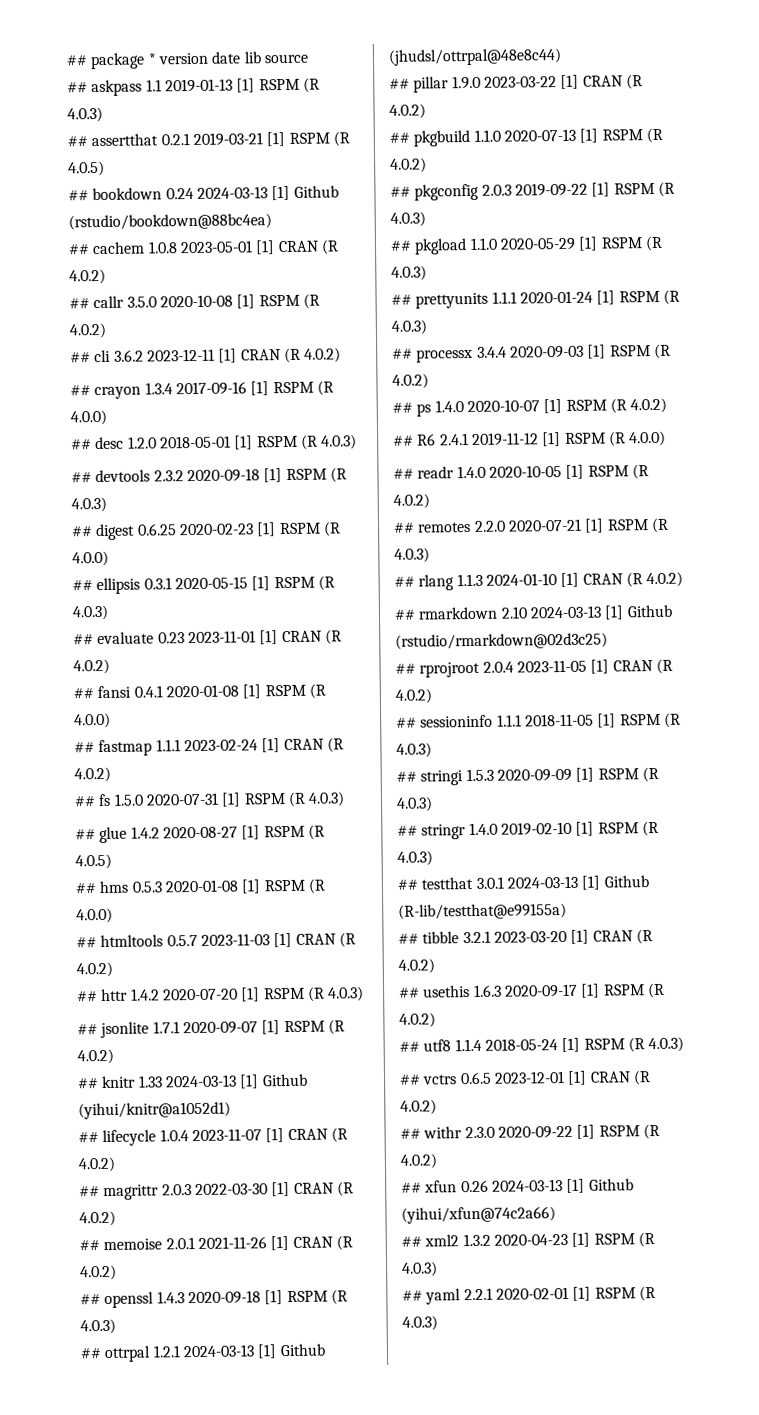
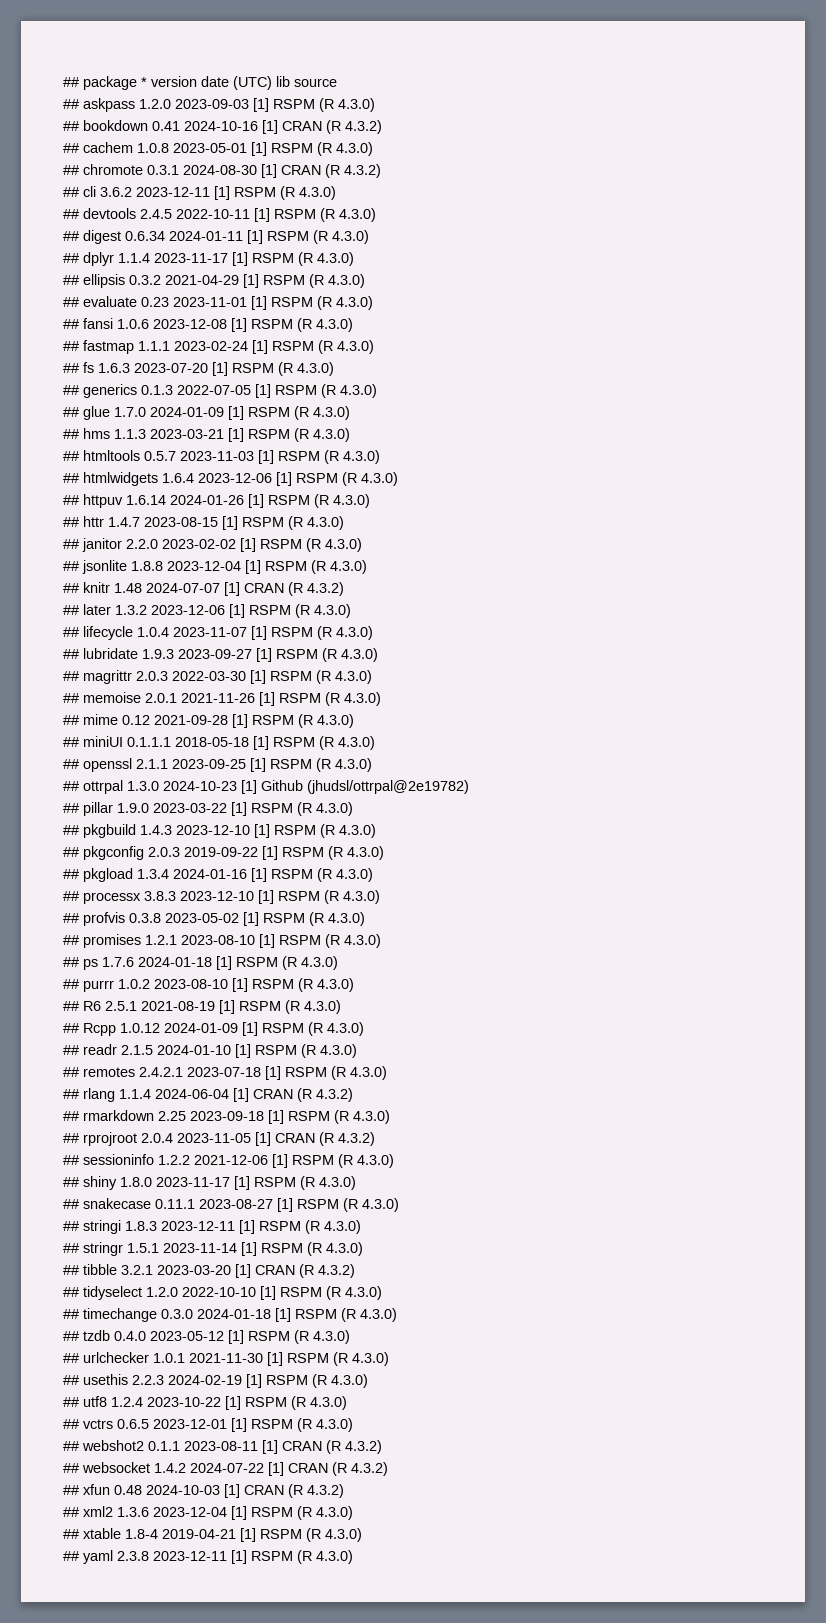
(242, 57) none -> [233,76,272,90] (UTC)
[145,77,320,93] [67,106,103,123] [67,131,350,147] [68,160,105,177] [68,185,339,201] [68,213,272,231] 1.1 2019-01-13 [1] RSPM (R 4.0.3) // ## assertthat 0.2.1 2019-03-21 [1] RSPM (R 4.0.5) // ## bookdown 0.24 2024-03-13 [1] Github (rstudio/bookdown@88bc4ea) -> [139,98,375,112] [63,120,382,134] 1.2.0 2023-09-03 [1] RSPM (R 4.3.0) // ## bookdown 0.41 2024-10-16 [1] CRAN (R 4.3.2)
[277,239,339,255] [69,268,106,285] [69,293,320,309] [69,322,106,339] CRAN (R 4.0.2) // ## callr 3.5.0 2020-10-08 [1] RSPM (R 4.0.2) -> [271,142,373,156] [63,164,381,178] RSPM (R 4.3.0) // ## chromote 0.3.1 2024-08-30 [1] CRAN (R 4.3.2)
[240,347,342,364] [70,380,334,400] [70,409,107,426] [71,434,358,450] [71,467,347,483] [71,496,107,513] [72,521,341,541] [72,550,109,567] [72,575,335,595] [72,604,109,621] CRAN (R 4.0.2) // ## crayon 1.3.4 2017-09-16 [1] RSPM (R 4.0.0) // ## desc 1.2.0 2018-05-01 [1] RSPM (R 4.0.3) // ## devtools 2.3.2 2020-09-18 [1] RSPM (R 4.0.3) // ## digest 0.6.25 2020-02-23 [1] RSPM (R 4.0.0) // ## ellipsis 0.3.1 2020-05-15 [1] RSPM (R 4.0.3) -> [234,186,336,200] [63,208,376,222] [63,230,369,244] [63,252,354,266] [63,274,365,288] RSPM (R 4.3.0) // ## devtools 2.4.5 2022-10-11 [1] RSPM (R 4.3.0) // ## digest 0.6.34 2024-01-11 [1] RSPM (R 4.3.0) // ## dplyr 1.1.4 2023-11-17 [1] RSPM (R 4.3.0) // ## ellipsis 0.3.2 2021-04-29 [1] RSPM (R 4.3.0)
[281,629,342,645] [73,658,110,675] CRAN (R 4.0.2) -> [271,296,373,310] RSPM (R 4.3.0)
[133,683,326,699] [74,712,111,729] 0.4.1 2020-01-08 [1] RSPM (R 4.0.0) -> [117,318,353,332] 1.0.6 2023-12-08 [1] RSPM (R 4.3.0)
[283,737,344,753] [74,766,111,783] CRAN (R 4.0.2) -> [272,340,374,354] RSPM (R 4.3.0)
[113,791,346,807] 1.5.0 2020-07-31 [1] RSPM (R 4.0.3) -> [98,362,334,376] [63,384,377,398] 1.6.3 2023-07-20 [1] RSPM (R 4.3.0) // ## generics 0.1.3 2022-07-05 [1] RSPM (R 4.3.0)
[130,824,325,840] [75,853,112,870] 1.4.2 2020-08-27 [1] RSPM (R 4.0.5) -> [114,406,350,420] 1.7.0 2024-01-09 [1] RSPM (R 4.3.0)
[131,878,326,894] [76,907,113,924] 0.5.3 2020-01-08 [1] RSPM (R 4.0.0) -> [114,428,350,442] 1.1.3 2023-03-21 [1] RSPM (R 4.3.0)
[295,932,356,948] [76,961,113,978] CRAN (R 4.0.2) -> [278,450,380,464] [63,472,398,486] [63,494,370,508] RSPM (R 4.3.0) // ## htmlwidgets 1.6.4 2023-12-06 [1] RSPM (R 4.3.0) // ## httpuv 1.6.14 2024-01-26 [1] RSPM (R 4.3.0)
[130,986,365,1002] 1.4.2 2020-07-20 [1] RSPM (R 4.0.3) -> [108,516,344,530] [63,538,362,552] 1.4.7 2023-08-15 [1] RSPM (R 4.3.0) // ## janitor 2.2.0 2023-02-02 [1] RSPM (R 4.3.0)
[152,1019,345,1035] [77,1048,114,1065] 1.7.1 2020-09-07 [1] RSPM (R 4.0.2) -> [131,560,367,574] 1.8.8 2023-12-04 [1] RSPM (R 4.3.0)
[137,1073,308,1089] [78,1101,231,1120] 1.33 2024-03-13 [1] Github (yihui/knitr@a1052d1) -> [114,582,344,596] [63,604,351,618] 1.48 2024-07-07 [1] CRAN (R 4.3.2) // ## later 1.3.2 2023-12-06 [1] RSPM (R 4.3.0)
[287,1127,348,1143] [78,1156,116,1173] CRAN (R 4.0.2) -> [271,626,373,640] [63,648,378,662] RSPM (R 4.3.0) // ## lubridate 1.9.3 2023-09-27 [1] RSPM (R 4.3.0)
[293,1181,354,1197] [79,1210,116,1227] CRAN (R 4.0.2) -> [270,670,372,684] RSPM (R 4.3.0)
[292,1235,353,1251] [80,1264,117,1281] CRAN (R 4.0.2) -> [279,692,381,706] [63,714,354,728] [63,736,375,750] RSPM (R 4.3.0) // ## mime 0.12 2021-09-28 [1] RSPM (R 4.3.0) // ## miniUI 0.1.1.1 2018-05-18 [1] RSPM (R 4.3.0)
[156,1289,348,1305] [80,1318,116,1335] 1.4.3 2020-09-18 [1] RSPM (R 4.0.3) -> [136,758,372,772] 2.1.1 2023-09-25 [1] RSPM (R 4.3.0)
[152,1343,326,1359] [388,47,562,66] 1.2.1 2024-03-13 [1] Github (jhudsl/ottrpal@48e8c44) -> [127,780,469,794] 1.3.0 2024-10-23 [1] Github (jhudsl/ottrpal@2e19782)
[582,74,643,90] [389,103,426,119] CRAN (R 4.0.2) -> [251,802,353,816] RSPM (R 4.3.0)
[473,127,663,144] [390,157,427,173] 1.1.0 2020-07-13 [1] RSPM (R 4.0.2) -> [140,824,376,838] 1.4.3 2023-12-10 [1] RSPM (R 4.3.0)
[390,211,426,227] 4.0.3) -> [347,846,384,860] 4.3.0)
[469,235,663,252] [391,265,427,281] [391,289,680,309] [391,319,427,335] [392,343,671,363] [392,373,429,389] 1.1.0 2020-05-29 [1] RSPM (R 4.0.3) // ## prettyunits 1.1.1 2020-01-24 [1] RSPM (R 4.0.3) // ## processx 3.4.4 2020-09-03 [1] RSPM (R 4.0.2) -> [137,868,373,882] [63,890,380,904] [63,912,365,926] [63,934,381,948] 1.3.4 2024-01-16 [1] RSPM (R 4.3.0) // ## processx 3.8.3 2023-12-10 [1] RSPM (R 4.3.0) // ## profvis 0.3.8 2023-05-02 [1] RSPM (R 4.3.0) // ## promises 1.2.1 2023-08-10 [1] RSPM (R 4.3.0)
[434,397,668,414] 1.4.0 2020-10-07 [1] RSPM (R 4.0.2) -> [102,956,338,970] [63,978,354,992] 1.7.6 2024-01-18 [1] RSPM (R 4.3.0) // ## purrr 1.0.2 2023-08-10 [1] RSPM (R 4.3.0)
[439,430,667,447] 2.4.1 2019-11-12 [1] RSPM (R 4.0.0) -> [105,1000,341,1014] [63,1022,364,1036] 2.5.1 2021-08-19 [1] RSPM (R 4.3.0) // ## Rcpp 1.0.12 2024-01-09 [1] RSPM (R 4.3.0)
[456,464,649,480] [393,493,430,509] 1.4.0 2020-10-05 [1] RSPM (R 4.0.2) -> [121,1044,357,1058] 2.1.5 2024-01-10 [1] RSPM (R 4.3.0)
[473,517,669,534] [394,547,430,563] 2.2.0 2020-07-21 [1] RSPM (R 4.0.3) -> [139,1066,387,1080] 2.4.2.1 2023-07-18 [1] RSPM (R 4.3.0)
[456,571,684,588] 1.1.3 2024-01-10 [1] CRAN (R 4.0.2) -> [119,1088,353,1102] 1.1.4 2024-06-04 [1] CRAN (R 4.3.2)
[500,604,673,620] [395,632,608,650] 2.10 2024-03-13 [1] Github (rstudio/rmarkdown@02d3c25) -> [158,1110,390,1124] 2.25 2023-09-18 [1] RSPM (R 4.3.0)
[395,688,432,704] 4.0.2) -> [338,1132,375,1146] 4.3.2)
[496,712,681,728] [396,742,432,758] 1.1.1 2018-11-05 [1] RSPM (R 4.0.3) -> [158,1154,394,1168] [63,1176,356,1190] [63,1198,399,1212] 1.2.2 2021-12-06 [1] RSPM (R 4.3.0) // ## shiny 1.8.0 2023-11-17 [1] RSPM (R 4.3.0) // ## snakecase 0.11.1 2023-08-27 [1] RSPM (R 4.3.0)
[465,766,659,783] [396,796,433,812] 1.5.3 2020-09-09 [1] RSPM (R 4.0.3) -> [125,1220,361,1234] 1.8.3 2023-12-11 [1] RSPM (R 4.3.0)
[468,820,659,837] [397,850,433,866] [397,875,649,890] [398,902,567,920] 1.4.0 2019-02-10 [1] RSPM (R 4.0.3) // ## testthat 3.0.1 2024-03-13 [1] Github (R-lib/testthat@e99155a) -> [127,1242,363,1256] 1.5.1 2023-11-14 [1] RSPM (R 4.3.0)
[398,958,435,974] 4.0.2) -> [318,1264,355,1278] [63,1286,382,1300] [63,1308,397,1322] [63,1330,350,1344] [63,1352,389,1366] 4.3.2) // ## tidyselect 1.2.0 2022-10-10 [1] RSPM (R 4.3.0) // ## timechange 0.3.0 2024-01-18 [1] RSPM (R 4.3.0) // ## tzdb 0.4.0 2023-05-12 [1] RSPM (R 4.3.0) // ## urlchecker 1.0.1 2021-11-30 [1] RSPM (R 4.3.0)
[473,982,665,999] [399,1012,436,1028] 1.6.3 2020-09-17 [1] RSPM (R 4.0.2) -> [132,1374,368,1388] 2.2.3 2024-02-19 [1] RSPM (R 4.3.0)
[454,1036,685,1053] 1.1.4 2018-05-24 [1] RSPM (R 4.0.3) -> [111,1396,347,1410] 1.2.4 2023-10-22 [1] RSPM (R 4.3.0)
[589,1070,651,1086] [400,1099,437,1115] [400,1123,660,1140] [400,1153,437,1169] [401,1178,634,1194] [401,1206,556,1224] [401,1232,655,1248] [401,1261,438,1277] CRAN (R 4.0.2) // ## withr 2.3.0 2020-09-22 [1] RSPM (R 4.0.2) // ## xfun 0.26 2024-03-13 [1] Github (yihui/xfun@74c2a66) // ## xml2 1.3.2 2020-04-23 [1] RSPM (R 4.0.3) -> [251,1418,353,1432] [63,1440,382,1454] [63,1462,388,1476] [63,1484,344,1498] [63,1506,353,1520] [63,1528,362,1542] RSPM (R 4.3.0) // ## webshot2 0.1.1 2023-08-11 [1] CRAN (R 4.3.2) // ## websocket 1.4.2 2024-07-22 [1] CRAN (R 4.3.2) // ## xfun 0.48 2024-10-03 [1] CRAN (R 4.3.2) // ## xml2 1.3.6 2023-12-04 [1] RSPM (R 4.3.0) // ## xtable 1.8-4 2019-04-21 [1] RSPM (R 4.3.0)
[463,1286,656,1302] [402,1315,438,1331] 2.2.1 2020-02-01 [1] RSPM (R 4.0.3) -> [117,1550,353,1564] 2.3.8 2023-12-11 [1] RSPM (R 4.3.0)

